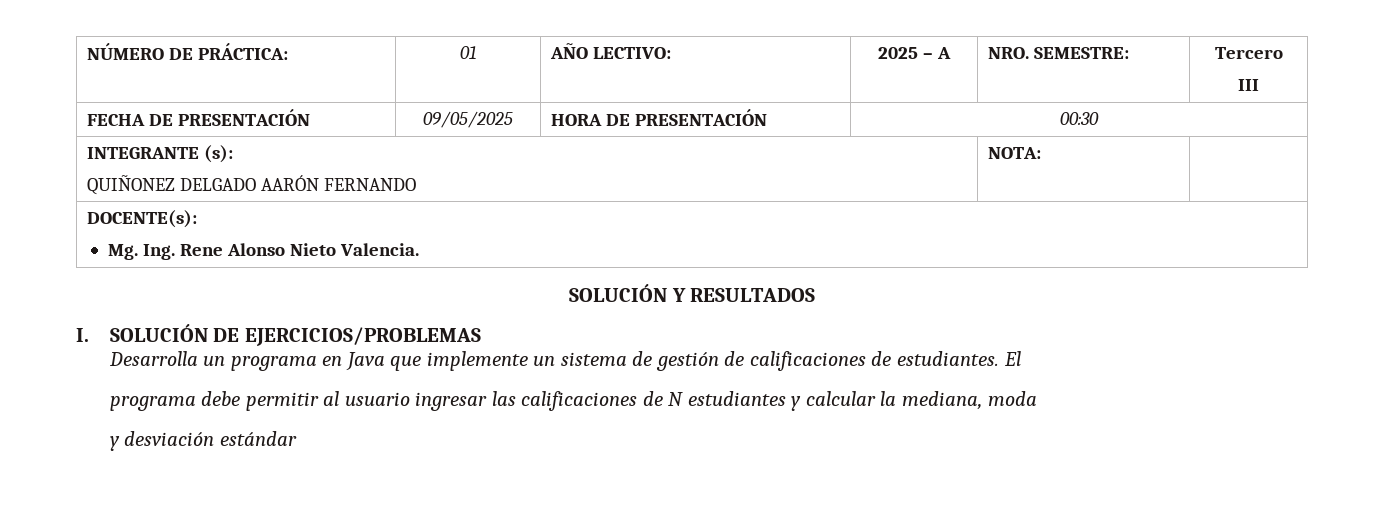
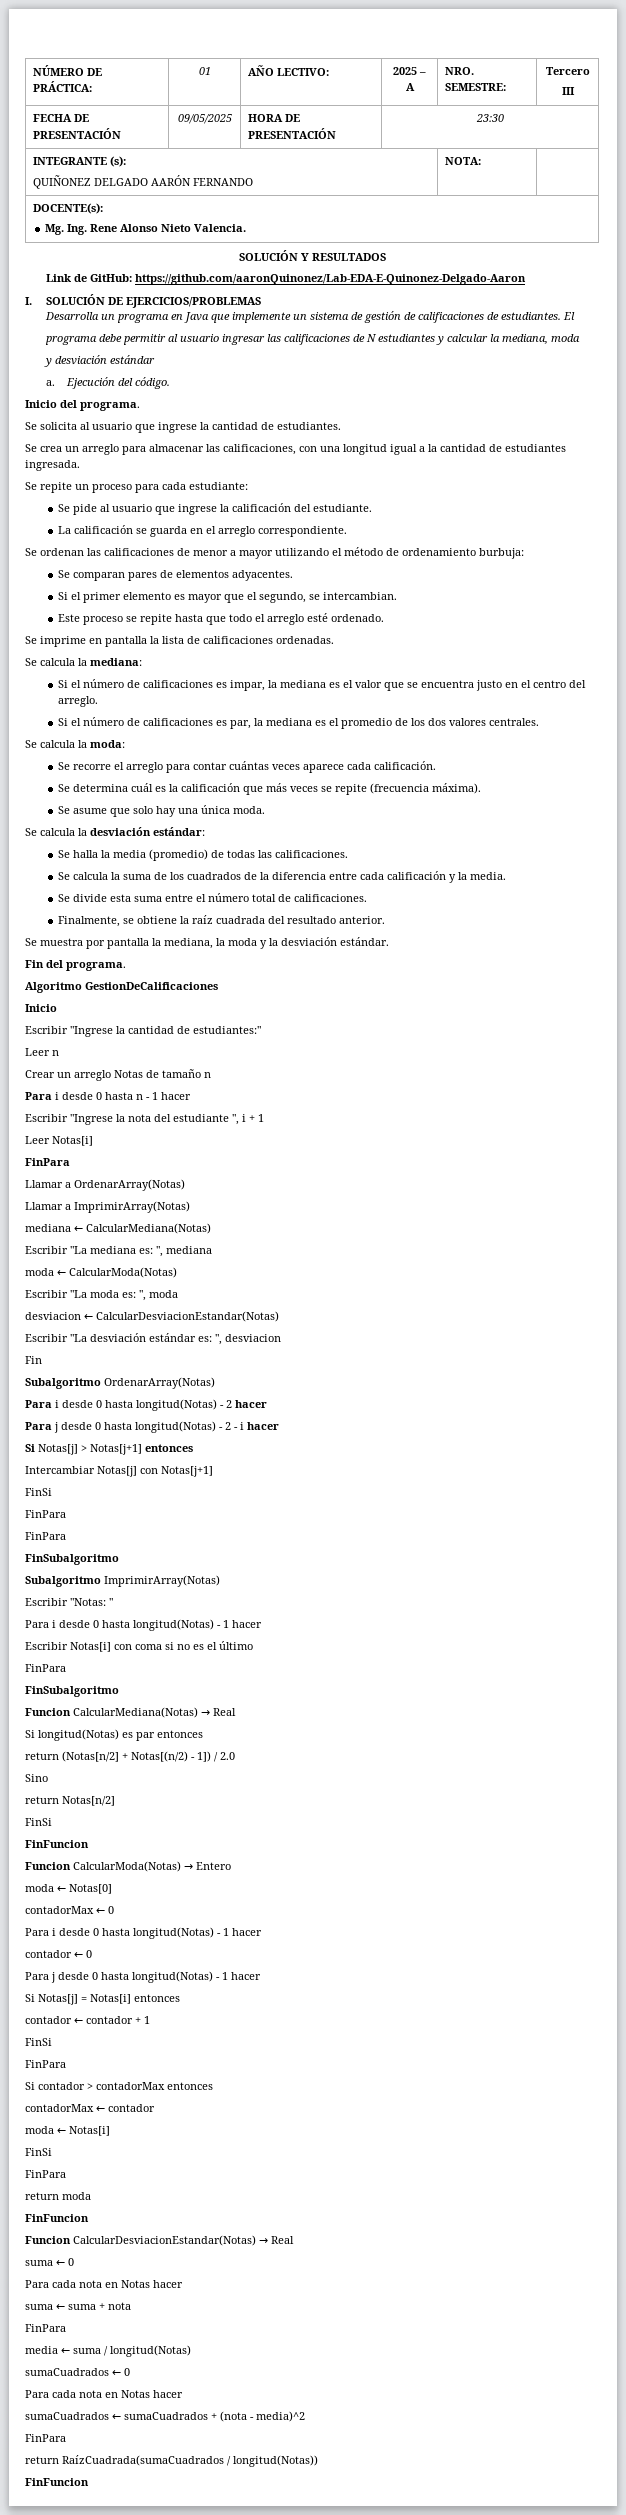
[1060,112,1099,125] 00:30 -> [475,114,504,122] 23:30
(816, 295) none -> [45,274,526,285] // Link de GitHub: https://github.com/aaronQuinonez/Lab-EDA-E-Quinonez-Delgado-Aaron
(297, 438) none -> [45,377,170,389] [25,400,140,411] [25,422,341,433] [25,444,566,455] [25,460,80,471] [25,482,248,493] [57,503,372,515] [57,525,347,537] [25,547,524,559] [57,570,293,581] [57,592,397,603] [57,613,384,625] [25,636,334,647] [25,658,142,666] [57,679,586,691] [57,696,98,707] [57,717,539,729] [25,740,125,748] [57,761,436,773] [57,783,481,795] [57,805,265,817] [25,827,205,836] [57,849,348,861] [57,871,506,883] [57,893,367,902] [57,915,385,927] [25,937,389,949] [25,960,126,971] [25,982,218,993] [25,1004,57,1012] [25,1026,261,1037] [25,1048,59,1056] [25,1069,211,1081] [25,1092,191,1100] [25,1114,264,1125] [25,1136,93,1146] [25,1158,70,1166] [25,1179,185,1191] [25,1201,190,1213] [25,1223,211,1234] [25,1246,212,1257] [25,1267,177,1278] [25,1290,178,1301] [25,1311,279,1322] [25,1333,281,1345] [25,1356,42,1364] [25,1377,215,1389] [25,1399,267,1411] [25,1421,279,1433] [25,1444,193,1455] [25,1466,213,1477] [25,1488,52,1496] [25,1510,66,1518] [25,1532,66,1540] [25,1554,119,1565] [25,1575,220,1587] [25,1598,113,1606] [25,1619,262,1631] [25,1641,253,1652] [25,1664,66,1672] [25,1686,119,1697] [25,1707,236,1718] [25,1729,203,1741] [25,1751,235,1762] [25,1774,48,1782] [25,1796,115,1806] [25,1818,52,1826] [25,1840,89,1848] [25,1861,231,1872] [25,1884,112,1894] [25,1906,114,1914] [25,1927,262,1939] [25,1950,92,1958] [25,1971,261,1983] [25,1994,180,2005] [25,2016,150,2024] [25,2038,52,2046] [25,2060,66,2068] [25,2082,213,2090] [25,2104,155,2112] [25,2126,110,2136] [25,2148,52,2156] [25,2170,66,2178] [25,2192,91,2200] [25,2214,89,2222] [25,2235,294,2246] [25,2258,74,2266] [25,2280,183,2288] [25,2302,131,2310] [25,2324,66,2332] [25,2345,191,2357] [25,2368,130,2376] [25,2390,183,2398] [25,2411,305,2422] [25,2434,66,2442] [25,2455,318,2467] [25,2478,89,2486] // a. Ejecución del código. // Inicio del programa. // Se solicita al usuario que ingrese la cantidad de estudiantes. // Se crea un arreglo para almacenar las calificaciones, con una longitud igual a la cantidad de estudiantes ingresada. // Se repite un proceso para cada estudiante: // Se pide al usuario que ingrese la calificación del estudiante. // La calificación se guarda en el arreglo correspondiente. // Se ordenan las calificaciones de menor a mayor utilizando el método de ordenamiento burbuja: // Se comparan pares de elementos adyacentes. // Si el primer elemento es mayor que el segundo, se intercambian. // Este proceso se repite hasta que todo el arreglo esté ordenado. // Se imprime en pantalla la lista de calificaciones ordenadas. // Se calcula la mediana: // Si el número de calificaciones es impar, la mediana es el valor que se encuentra justo en el centro del arreglo. // Si el número de calificaciones es par, la mediana es el promedio de los dos valores centrales. // Se calcula la moda: // Se recorre el arreglo para contar cuántas veces aparece cada calificación. // Se determina cuál es la calificación que más veces se repite (frecuencia máxima). // Se asume que solo hay una única moda. // Se calcula la desviación estándar: // Se halla la media (promedio) de todas las calificaciones. // Se calcula la suma de los cuadrados de la diferencia entre cada calificación y la media. // Se divide esta suma entre el número total de calificaciones. // Finalmente, se obtiene la raíz cuadrada del resultado anterior. // Se muestra por pantalla la mediana, la moda y la desviación estándar. // Fin del programa. // Algoritmo GestionDeCalificaciones // Inicio // Escribir "Ingrese la cantidad de estudiantes:" // Leer n // Crear un arreglo Notas de tamaño n // Para i desde 0 hasta n - 1 hacer // Escribir "Ingrese la nota del estudiante ", i + 1 // Leer Notas[i] // FinPara // Llamar a OrdenarArray(Notas) // Llamar a ImprimirArray(Notas) // mediana ← CalcularMediana(Notas) // Escribir "La mediana es: ", mediana // moda ← CalcularModa(Notas) // Escribir "La moda es: ", moda // desviacion ← CalcularDesviacionEstandar(Notas) // Escribir "La desviación estándar es: ", desviacion // Fin // Subalgoritmo OrdenarArray(Notas) // Para i desde 0 hasta longitud(Notas) - 2 hacer // Para j desde 0 hasta longitud(Notas) - 2 - i hacer // Si Notas[j] > Notas[j+1] entonces // Intercambiar Notas[j] con Notas[j+1] // FinSi // FinPara // FinPara // FinSubalgoritmo // Subalgoritmo ImprimirArray(Notas) // Escribir "Notas: " // Para i desde 0 hasta longitud(Notas) - 1 hacer // Escribir Notas[i] con coma si no es el último // FinPara // FinSubalgoritmo // Funcion CalcularMediana(Notas) → Real // Si longitud(Notas) es par entonces // return (Notas[n/2] + Notas[(n/2) - 1]) / 2.0 // Sino // return Notas[n/2] // FinSi // FinFuncion // Funcion CalcularModa(Notas) → Entero // moda ← Notas[0] // contadorMax ← 0 // Para i desde 0 hasta longitud(Notas) - 1 hacer // contador ← 0 // Para j desde 0 hasta longitud(Notas) - 1 hacer // Si Notas[j] = Notas[i] entonces // contador ← contador + 1 // FinSi // FinPara // Si contador > contadorMax entonces // contadorMax ← contador // moda ← Notas[i] // FinSi // FinPara // return moda // FinFuncion // Funcion CalcularDesviacionEstandar(Notas) → Real // suma ← 0 // Para cada nota en Notas hacer // suma ← suma + nota // FinPara // media ← suma / longitud(Notas) // sumaCuadrados ← 0 // Para cada nota en Notas hacer // sumaCuadrados ← sumaCuadrados + (nota - media)^2 // FinPara // return RaízCuadrada(sumaCuadrados / longitud(Notas)) // FinFuncion

